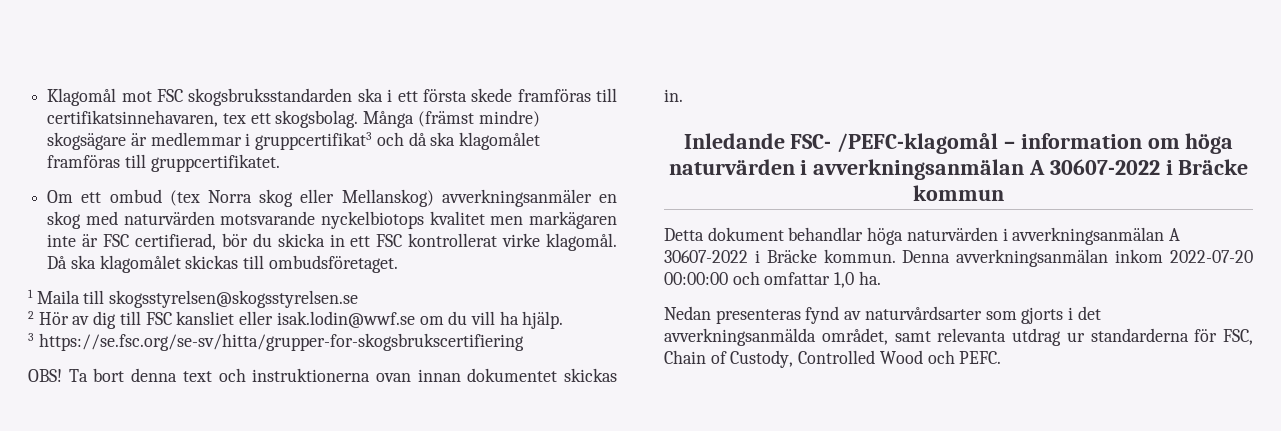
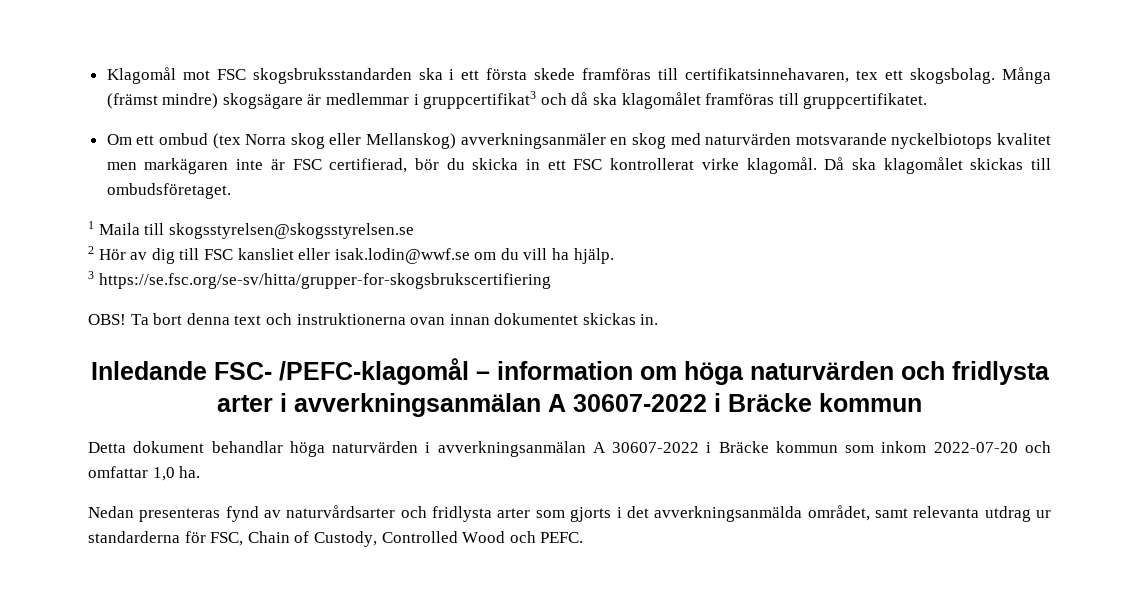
(795, 167) none -> [900,361,1050,385] [217,395,273,412] och fridlysta arter
[823,249,1109,267] kommun. Denna avverkningsanmälan -> [775,441,875,453] kommun som
[664,272,728,285] 00:00:00 -> (1018, 447) none
(982, 313) none -> [400,506,531,522] och fridlysta arter

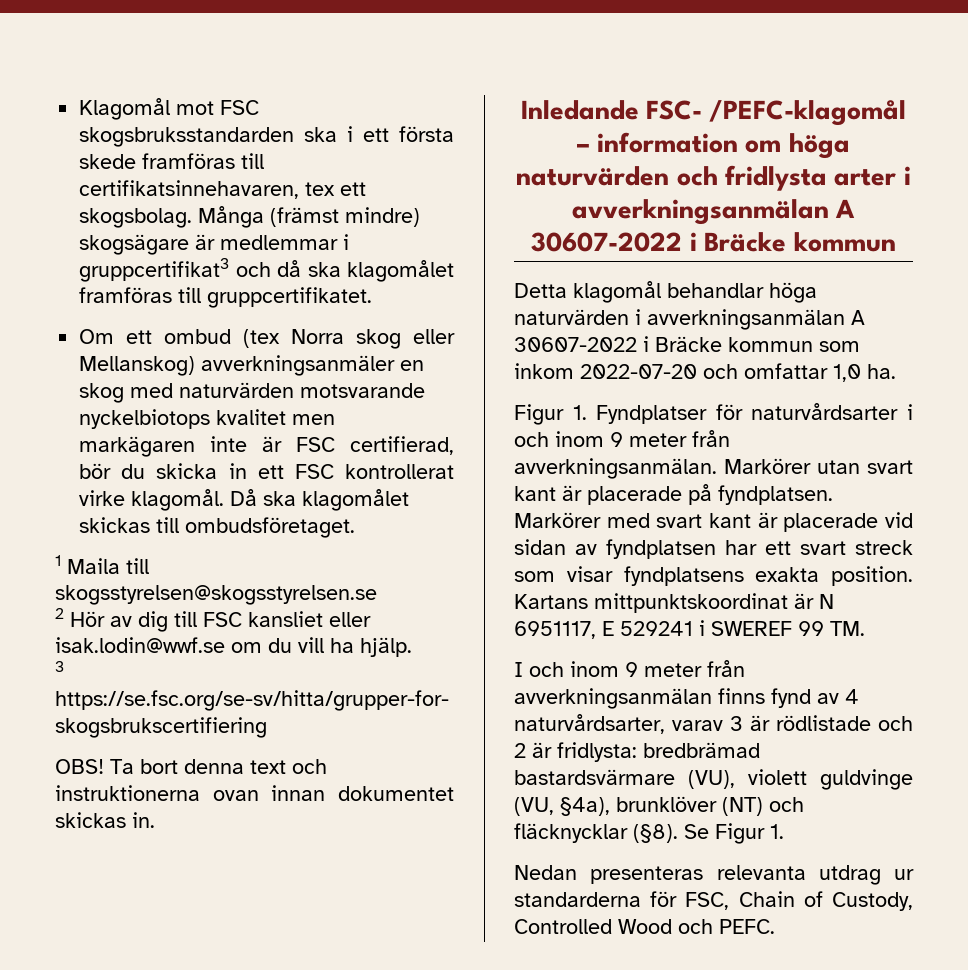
[133,441,205,453] dokument -> [573,281,661,303] klagomål
[88,505,908,522] Nedan presenteras fynd av naturvårdsarter och fridlysta arter som gjorts i det avverkningsanmälda området, samt -> [514,403,913,425] [514,430,730,447] [514,458,913,479] [514,484,833,505] [514,512,913,532] [514,539,913,559] [514,566,913,586] [514,593,834,613] [514,620,865,639] [514,660,745,677] [514,688,859,709] [514,714,913,734] [514,742,760,762] [514,769,913,790] [514,796,804,816] [514,823,784,844] [514,865,704,884] Figur 1. Fyndplatser för naturvårdsarter i och inom 9 meter från avverkningsanmälan. Markörer utan svart kant är placerade på fyndplatsen. Markörer med svart kant är placerade vid sidan av fyndplatsen har ett svart streck som visar fyndplatsens exakta position. Kartans mittpunktskoordinat är N 6951117, E 529241 i SWEREF 99 TM. // I och inom 9 meter från avverkningsanmälan finns fynd av 4 naturvårdsarter, varav 3 är rödlistade och 2 är fridlysta: bredbrämad bastardsvärmare (VU), violett guldvinge (VU, §4a), brunklöver (NT) och fläcknycklar (§8). Se Figur 1. // Nedan presenteras

